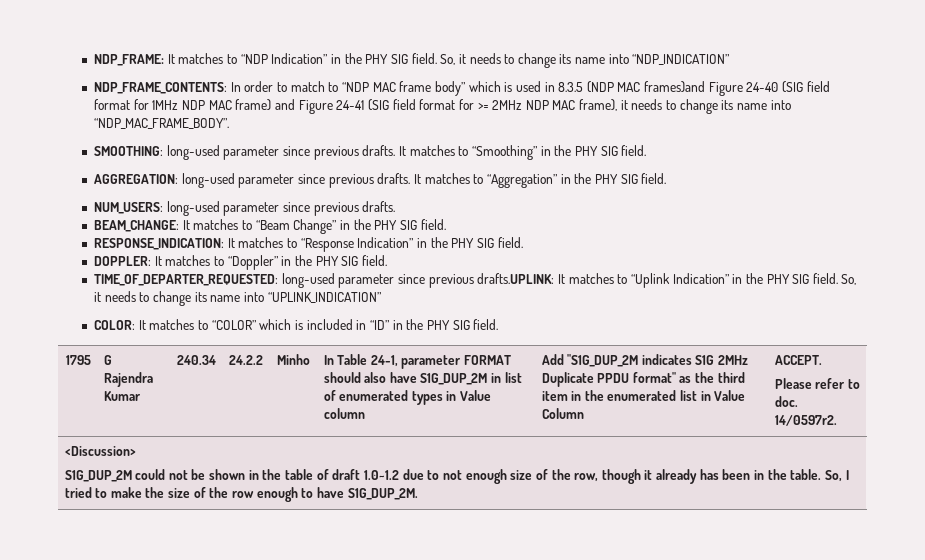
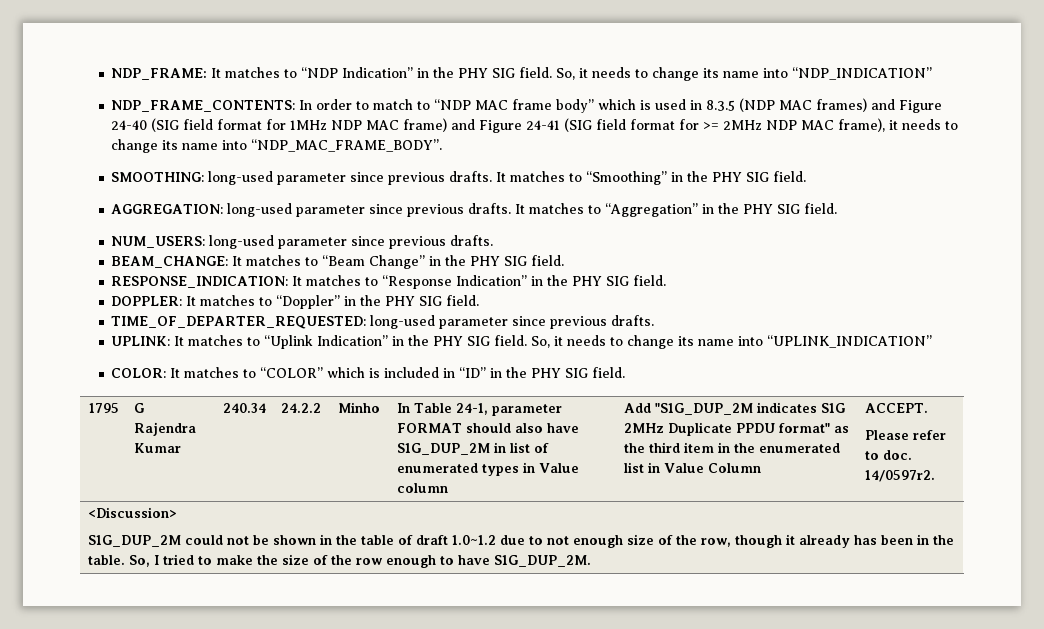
[644,81,706,93] frames)and -> [816,98,896,112] frames) and
[477,273,555,284] drafts.UPLINK: -> [611,315,655,326] [111,336,171,346] drafts. // UPLINK:

